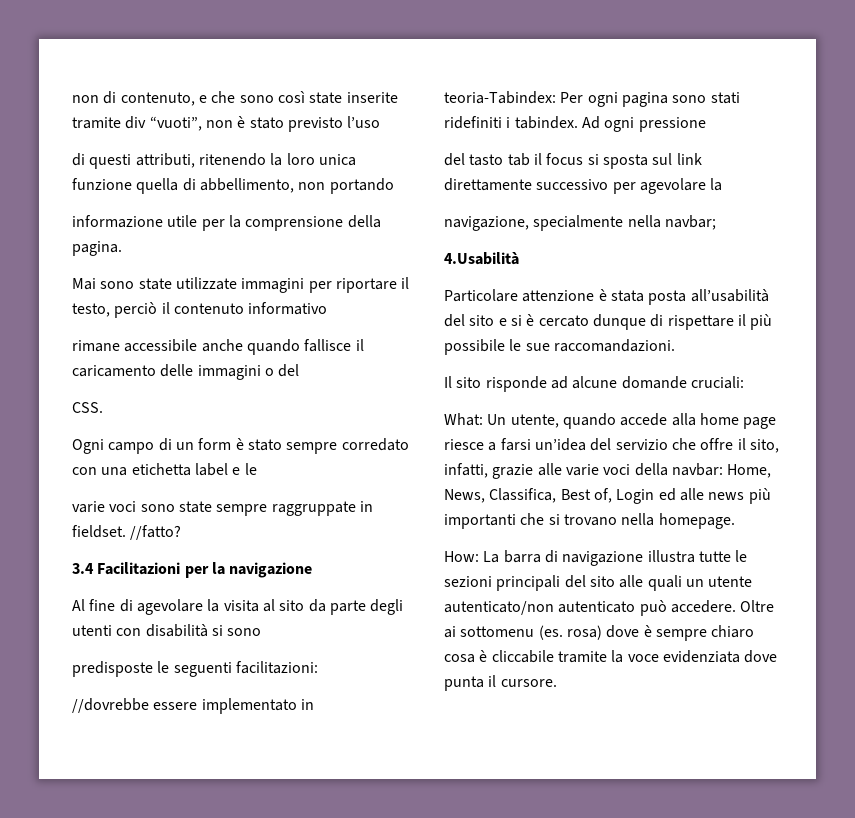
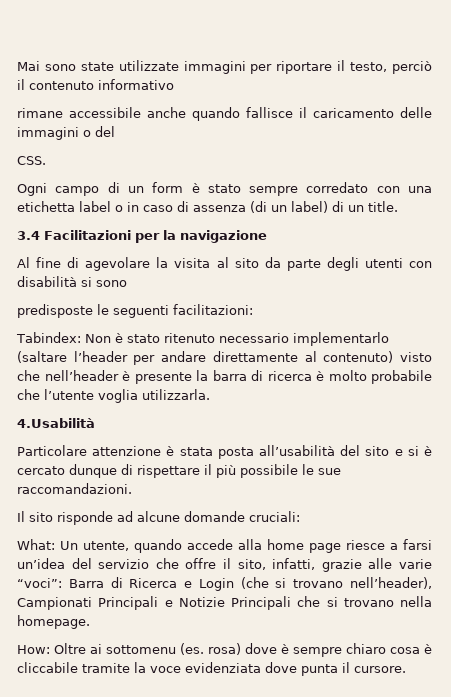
[72,91,398,106] [72,116,381,132] [72,153,356,169] [72,178,394,194] [72,215,381,231] [72,241,122,256] non di contenuto, e che sono così state inserite tramite div “vuoti”, non è stato previsto l’uso // di questi attributi, ritenendo la loro unica funzione quella di abbellimento, non portando // informazione utile per la comprensione della pagina. // -> (17, 66) none
[232,463,257,475] [72,501,373,516] [72,525,182,540] e le // varie voci sono state sempre raggruppate in fieldset. //fatto? -> [115,201,398,213] o in caso di assenza (di un label) di un title.
[72,698,314,714] [444,91,740,107] [444,116,706,132] [444,153,702,169] [444,178,723,194] [444,215,716,231] //dovrebbe essere implementato in teoria-Tabindex: Per ogni pagina sono stati ridefiniti i tabindex. Ad ogni pressione // del tasto tab il focus si sposta sul link direttamente successivo per agevolare la // navigazione, specialmente nella navbar; -> [16,332,389,346] [17,351,433,365] [17,370,432,384] [17,389,210,403] Tabindex: Non è stato ritenuto necessario implementarlo (saltare l’header per andare direttamente al contenuto) visto che nell’header è presente la barra di ricerca è molto probabile che l’utente voglia utilizzarla.
[603,463,772,478] [444,488,771,504] [444,514,516,529] voci della navbar: Home, News, Classifica, Best of, Login ed alle news più importanti -> [17,577,432,591] [17,596,291,610] “voci”: Barra di Ricerca e Login (che si trovano nell’header), Campionati Principali e Notizie Principali
[483,550,748,566] [444,575,753,591] [444,600,736,616] La barra di navigazione illustra tutte le sezioni principali del sito alle quali un utente autenticato/non autenticato può accedere. -> (50, 649) none

